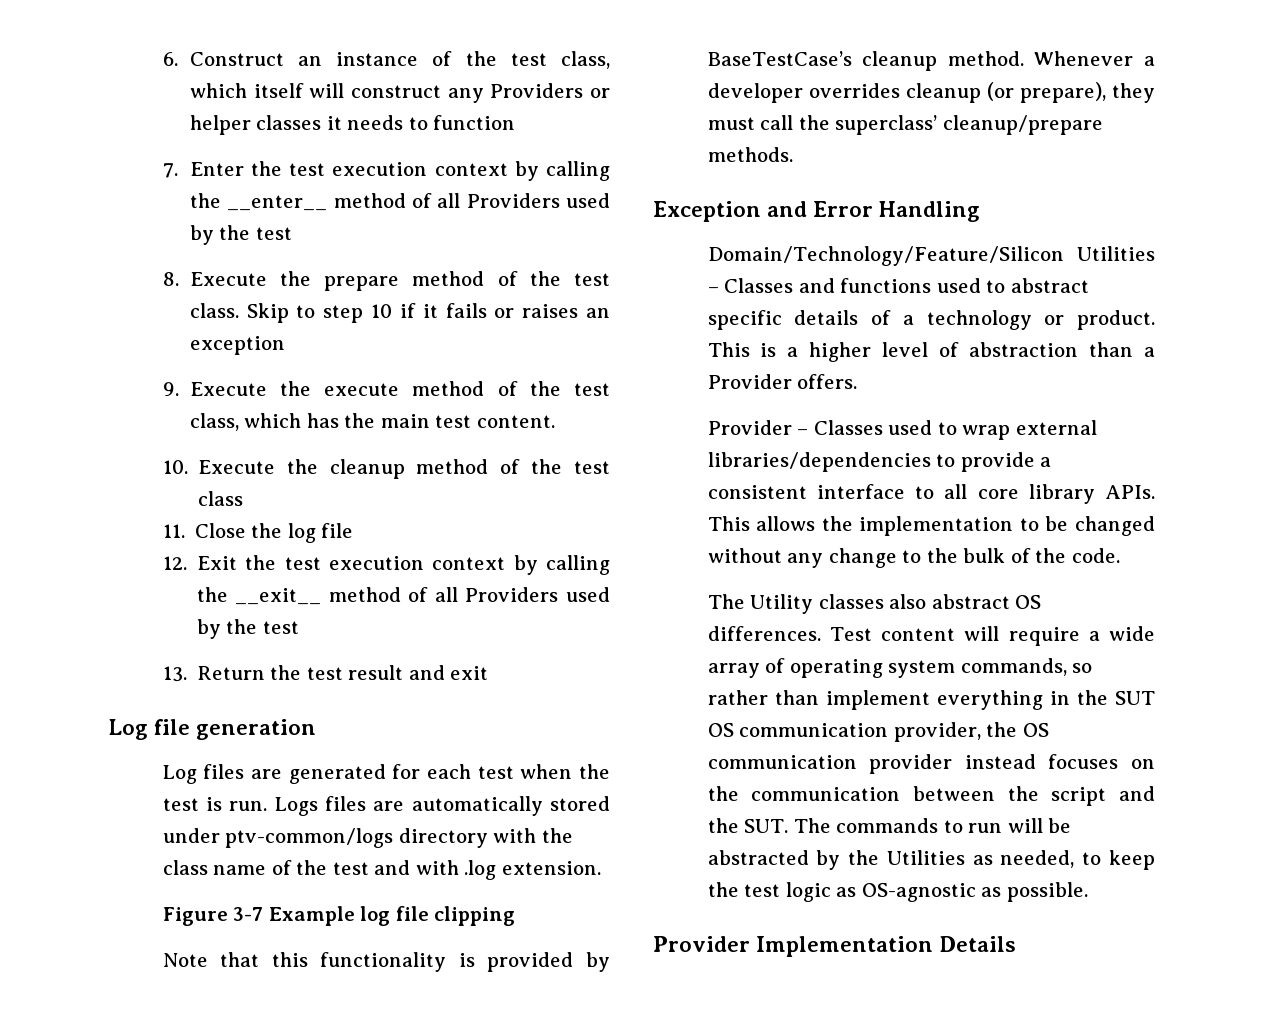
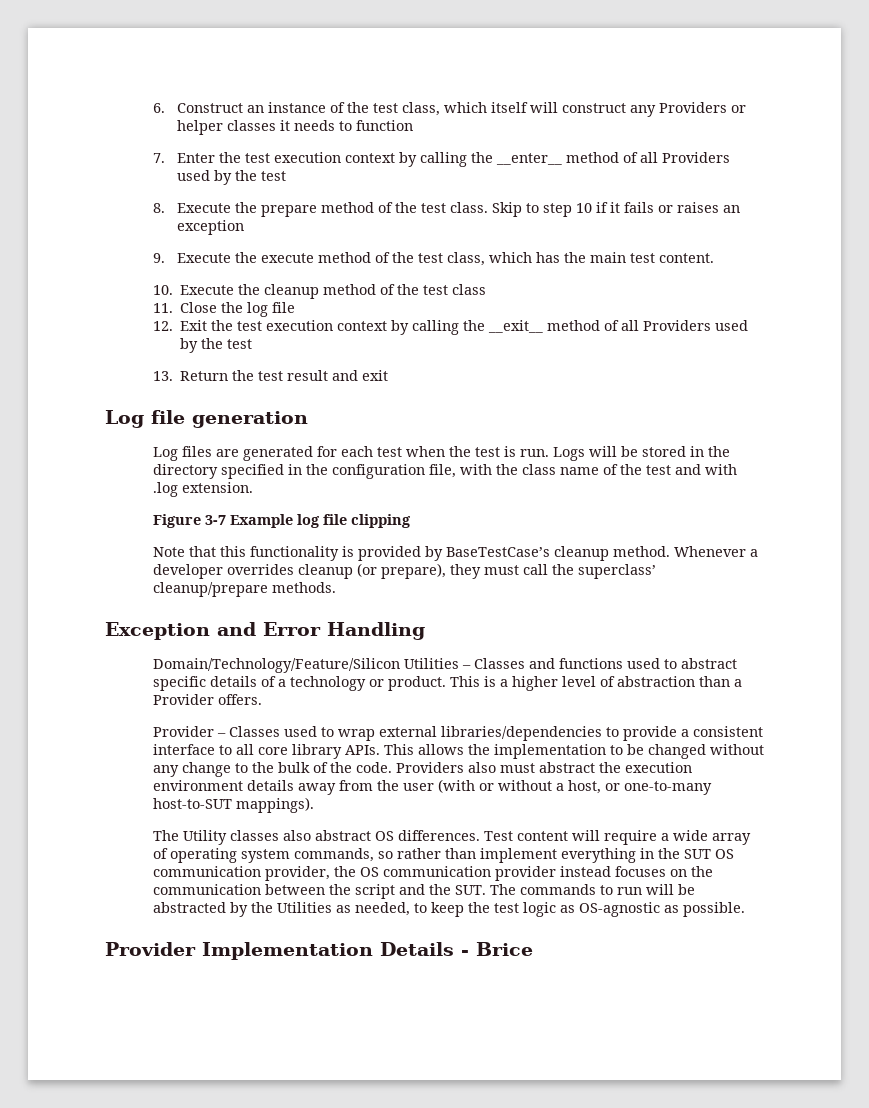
[324,796,610,816] [162,828,488,848] files are automatically stored under ptv-common/logs directory -> [588,446,730,457] [152,464,456,479] will be stored in the directory specified in the configuration file,
(1120, 555) none -> [395,762,692,773] [152,779,712,795] [152,797,314,813] Providers also must abstract the execution environment details away from the user (with or without a host, or one-to-many host-to-SUT mappings).
(1017, 944) none -> [461,942,533,956] - Brice

